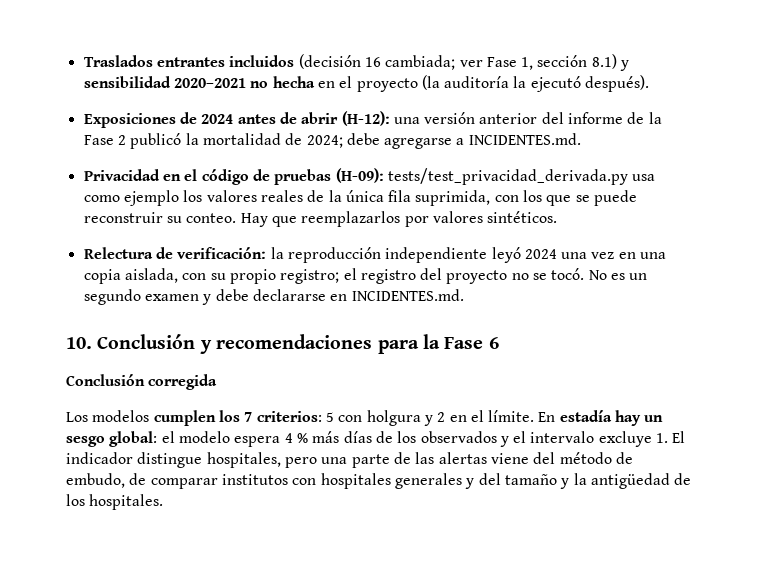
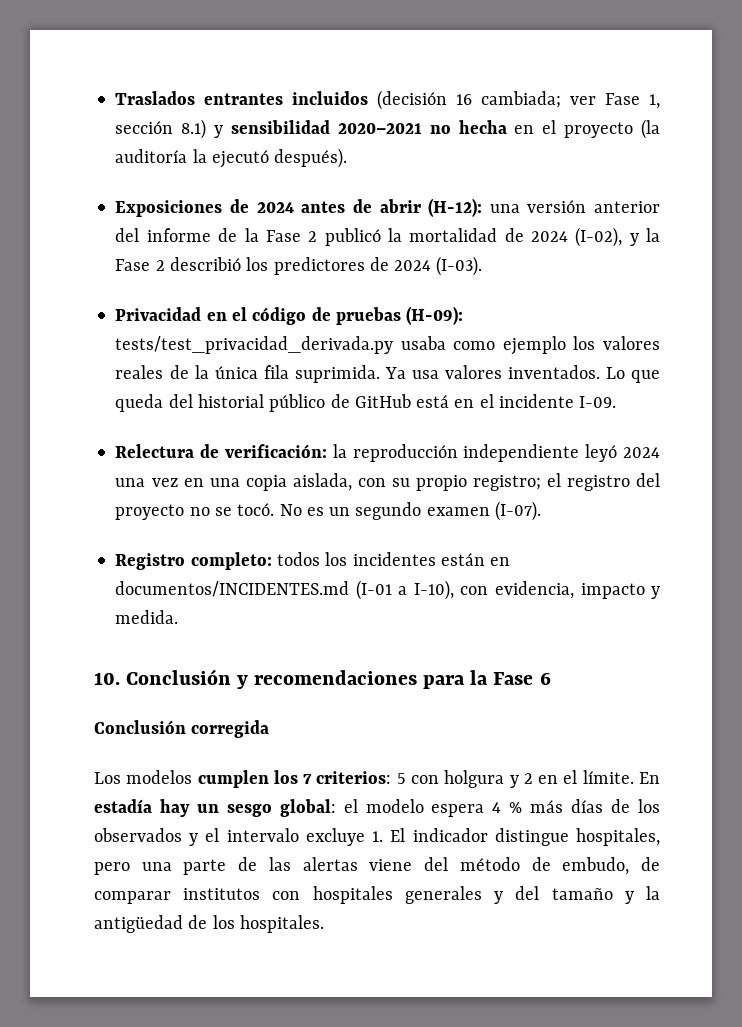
[306,133,581,149] 2024; debe agregarse a INCIDENTES.md. -> [530,227,660,247] [115,256,483,276] 2024 (I-02), y la Fase 2 describió los predictores de 2024 (I-03).
[632,174,656,181] usa -> [400,336,446,350] usaba
[415,190,638,206] [83,211,558,227] suprimida, con los que se puede reconstruir su conteo. Hay que reemplazarlos por valores sintéticos. -> [294,365,660,383] [115,394,617,412] suprimida. Ya usa valores inventados. Lo que queda del historial público de GitHub está en el incidente I-09.
[202,289,464,305] y debe declararse en INCIDENTES.md. -> [494,501,541,521] [115,552,511,570] [115,580,661,600] [115,610,179,624] (I-07). // Registro completo: todos los incidentes están en documentos/INCIDENTES.md (I-01 a I-10), con evidencia, impacto y medida.

